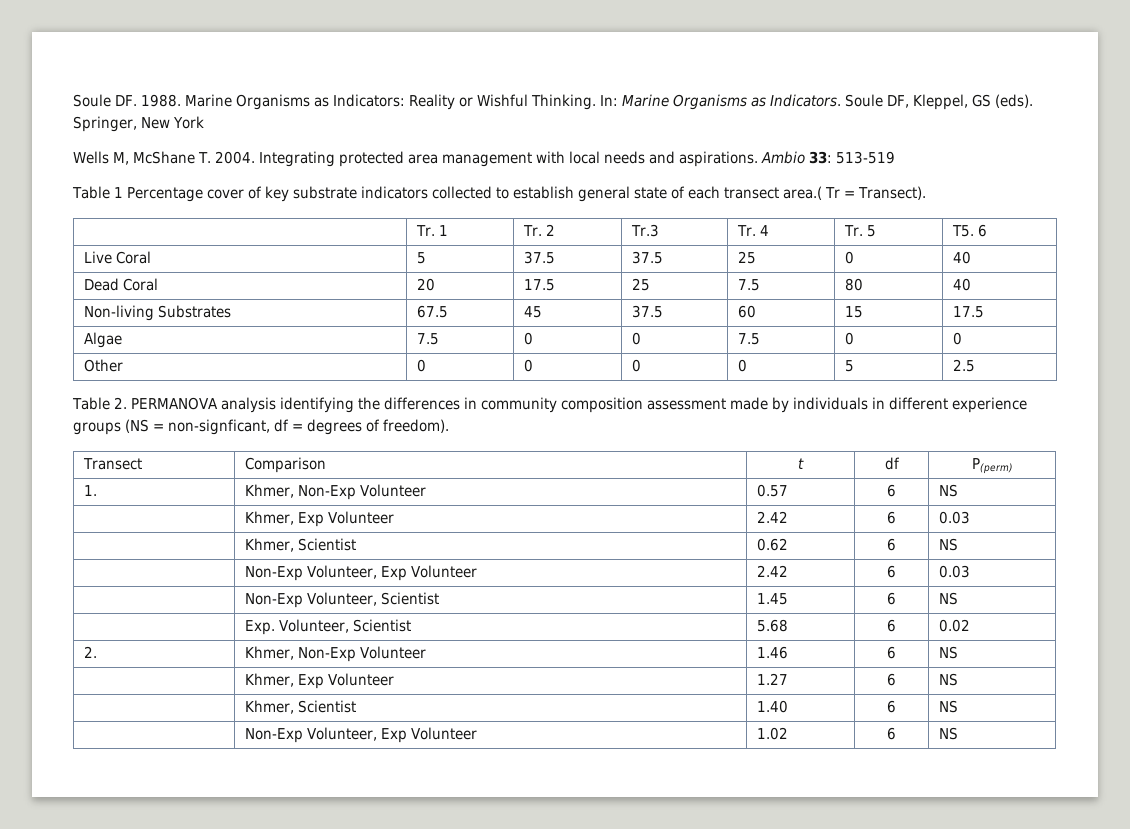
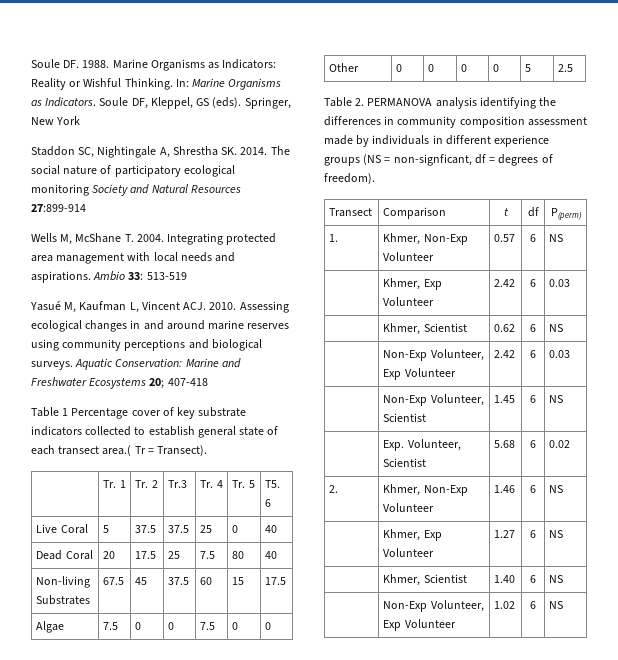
(204, 122) none -> [31,146,290,158] [31,165,235,177] [31,184,241,196] [31,204,86,212] // Staddon SC, Nightingale A, Shrestha SK. 2014. The social nature of participatory ecological monitoring Society and Natural Resources 27:899-914
(895, 157) none -> [30,301,289,313] [31,320,290,332] [31,339,262,351] [31,358,241,370] [31,377,208,389] // Yasué M, Kaufman L, Vincent ACJ. 2010. Assessing ecological changes in and around marine reserves using community perceptions and biological surveys. Aquatic Conservation: Marine and Freshwater Ecosystems 20; 407-418

